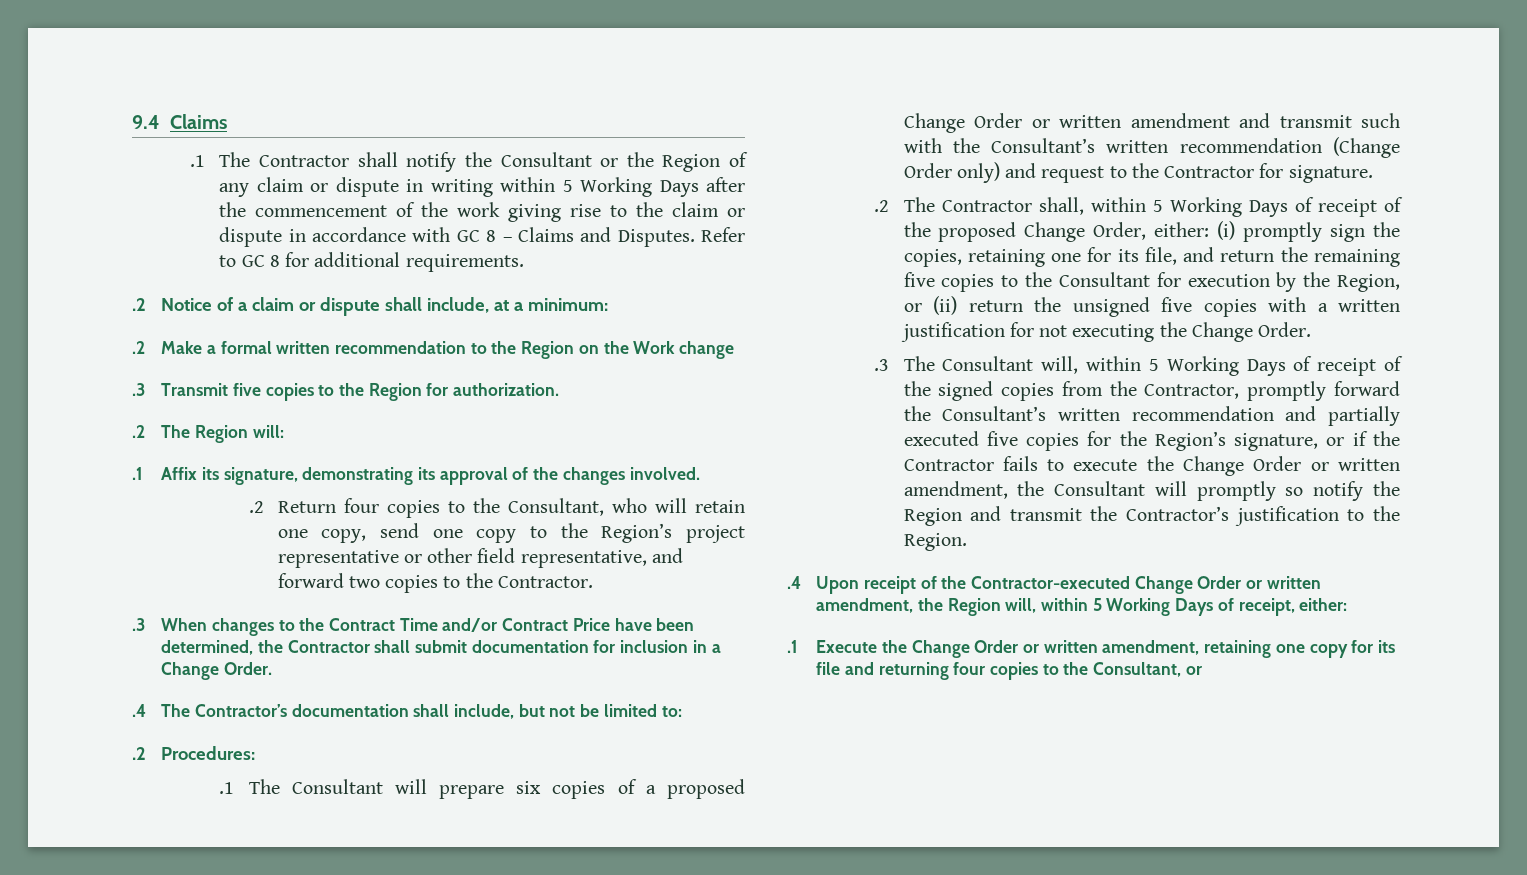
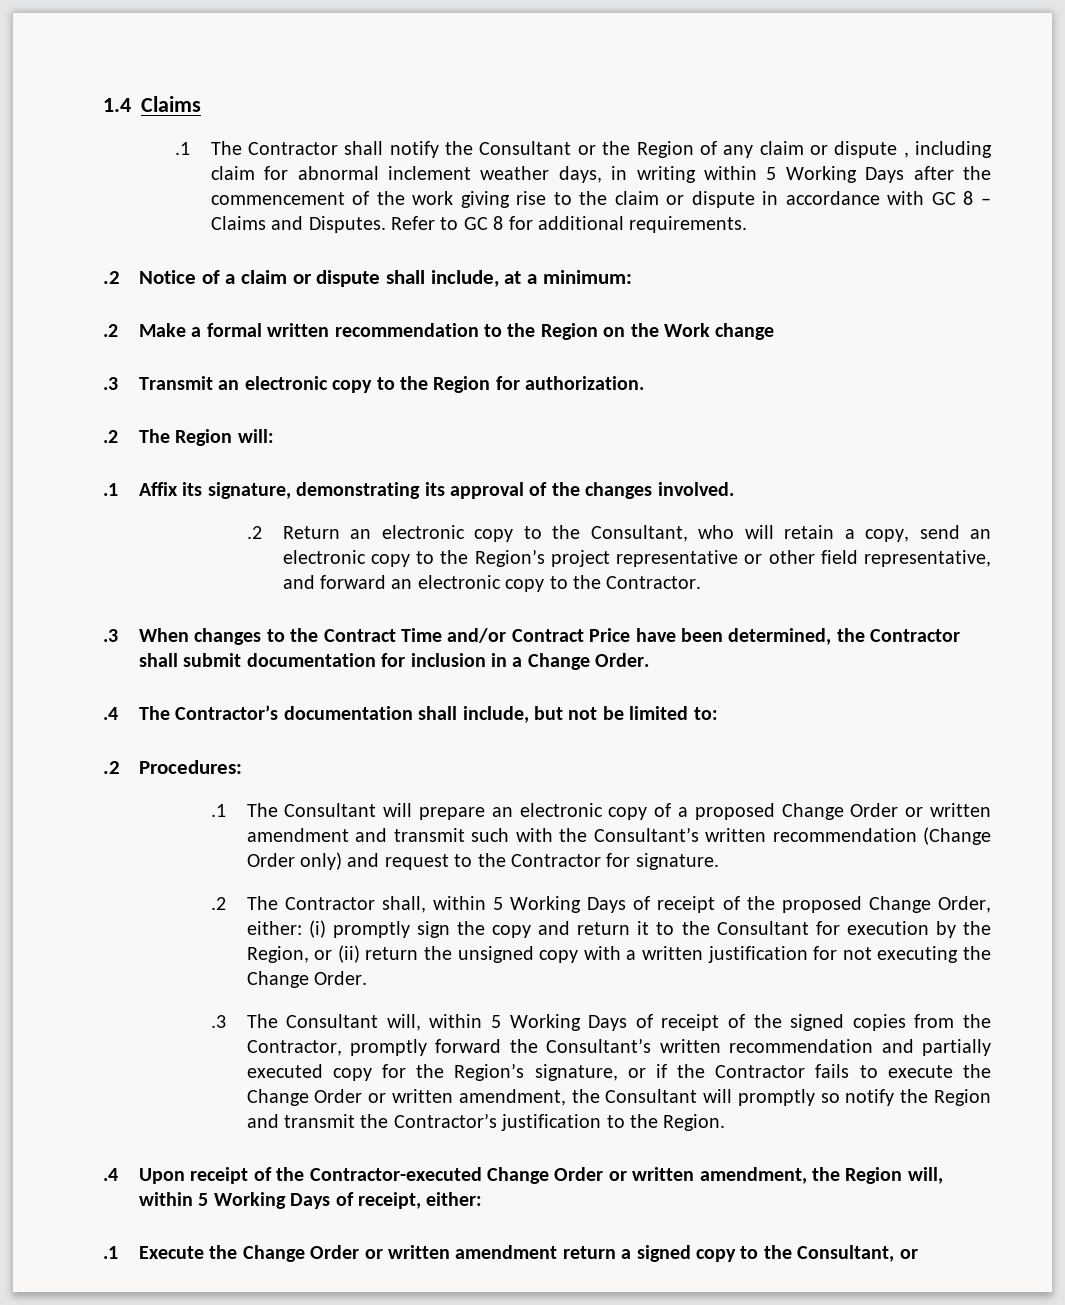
[132,115,160,129] 9.4 -> [103,98,131,112] 1.4
(399, 187) none -> [903,141,993,158] [210,166,602,183] , including claim for abnormal inclement weather days,
[232,383,314,401] five copies -> [218,376,373,393] an electronic copy
[343,498,440,518] four copies -> [350,525,514,542] an electronic copy
[277,529,308,538] one -> [844,529,855,539] a
[432,529,463,538] one -> [969,529,991,539] [282,550,366,564] an electronic
[348,575,439,593] two copies -> [391,575,545,592] an electronic copy
[516,781,606,799] six copies -> [491,803,648,820] an electronic copy
[903,247,1400,267] [903,272,995,292] copies, retaining one for its file, and return the remaining five copies -> [492,921,650,938] copy and return it
[1161,297,1257,317] five copies -> [539,950,579,963] copy
[986,431,1080,451] five copies -> [332,1068,372,1081] copy
[1102,640,1396,658] [816,662,1039,680] amendment, retaining one copy for its file and returning four copies -> [455,1245,736,1262] amendment return a signed copy

